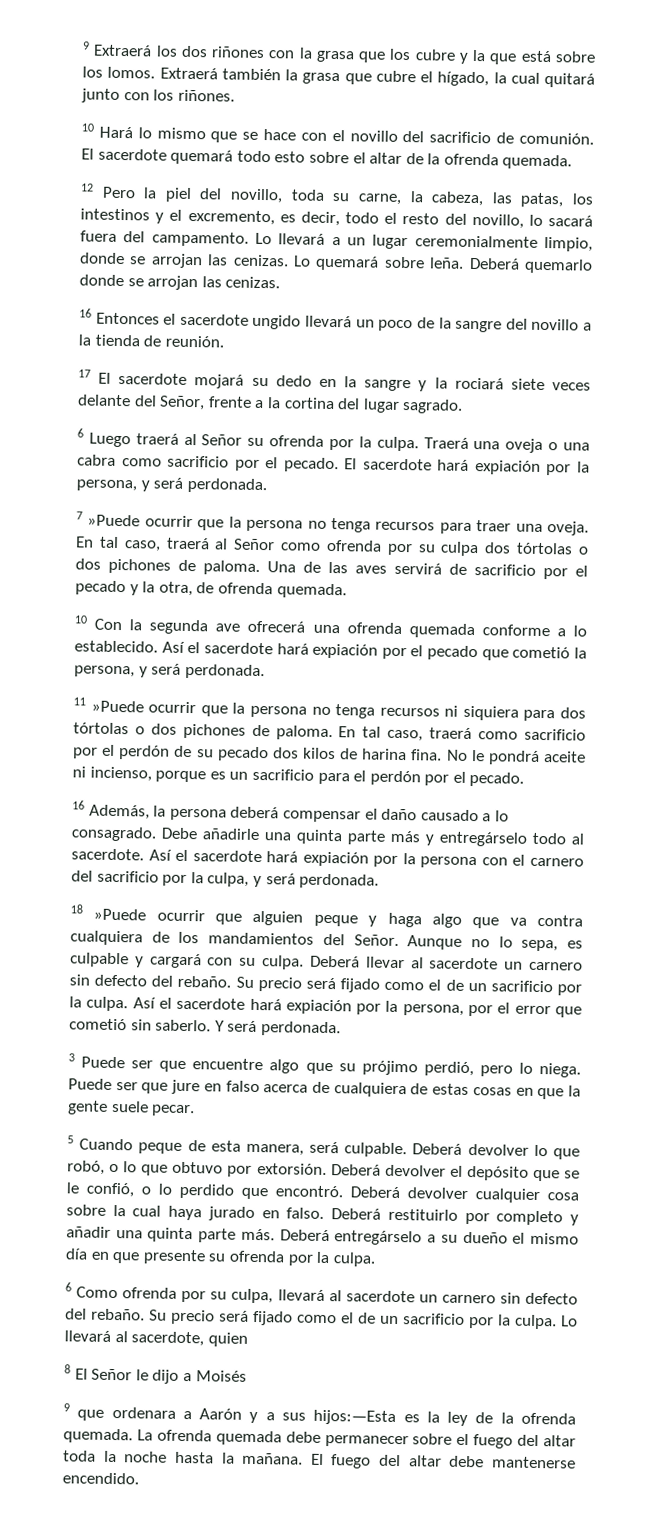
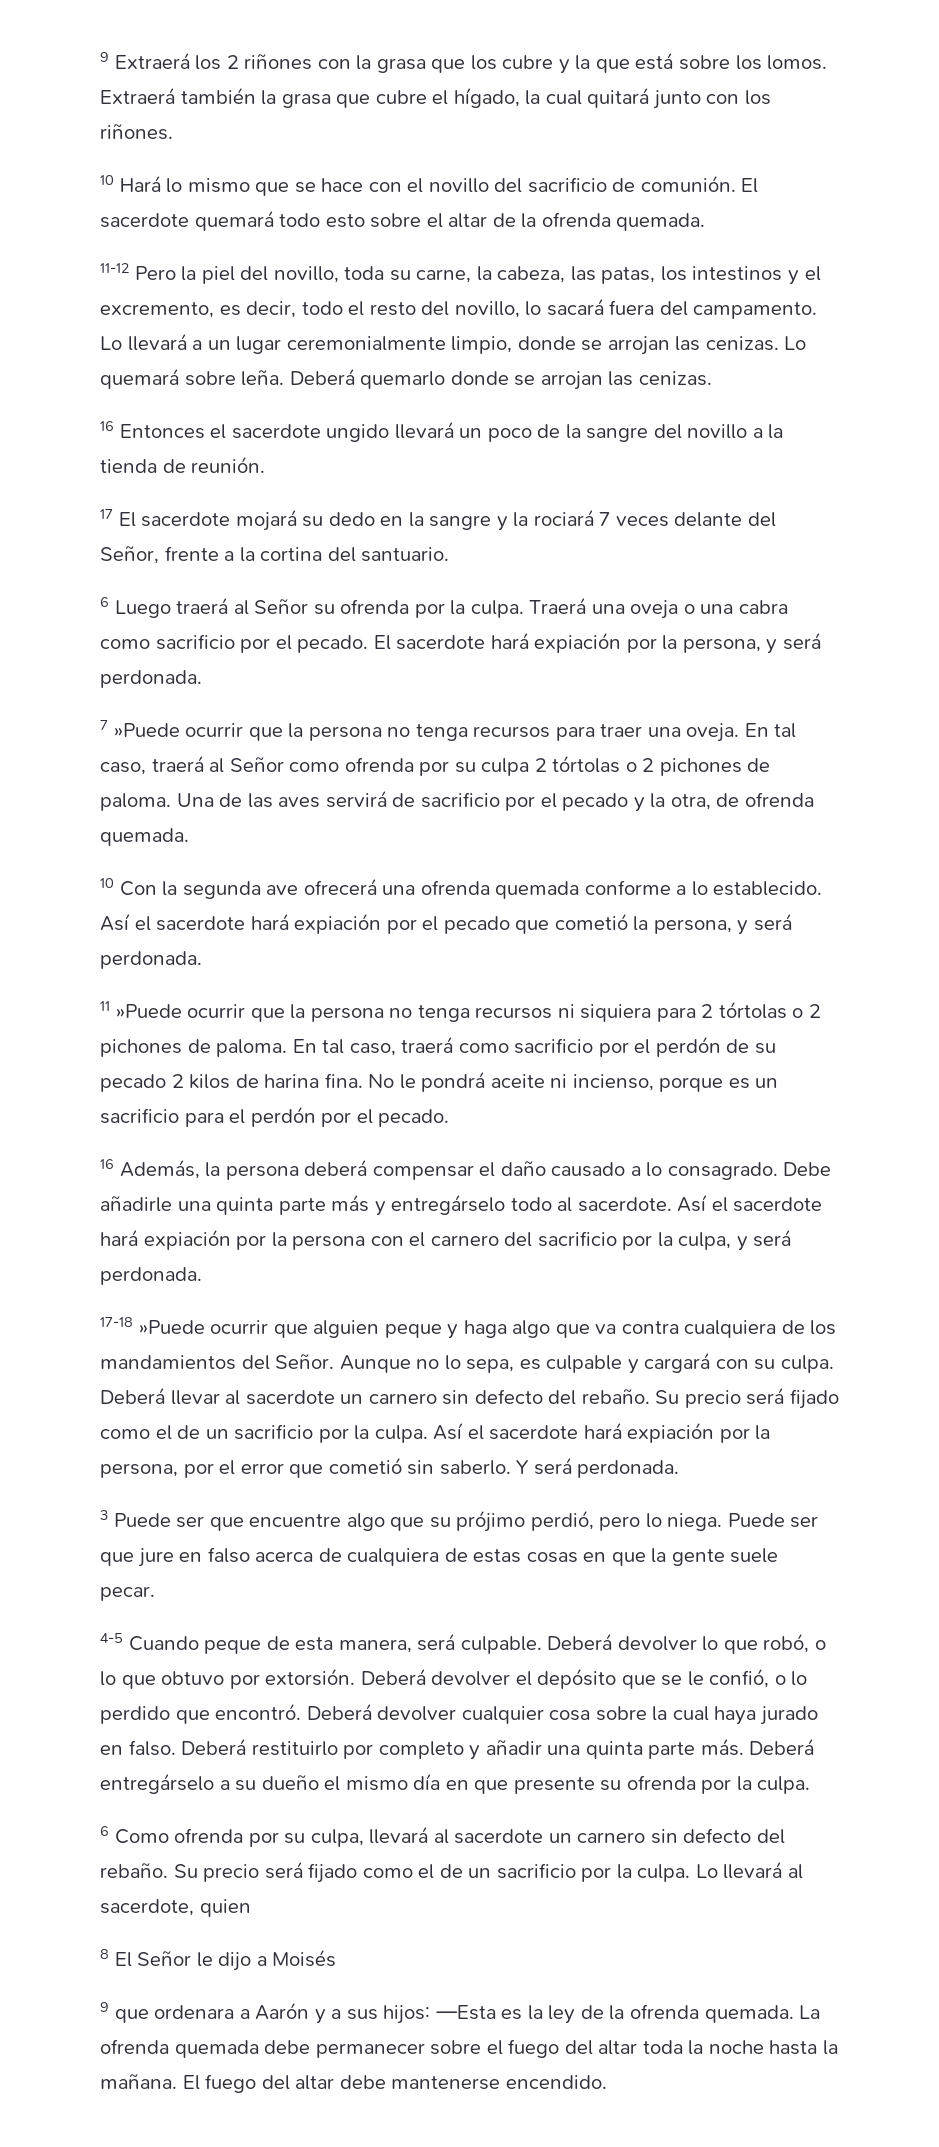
[180,45,208,58] dos -> [226,55,239,69] 2
[81,183,94,192] 12 -> [100,263,129,273] 11-12
[510,378,545,391] siete -> [599,512,611,526] 7
[362,398,464,414] lugar sagrado. -> [361,547,450,562] santuario.
[484,542,590,555] [75,558,101,570] dos tórtolas o dos -> [534,755,655,773] 2 tórtolas o 2
[559,707,586,719] [73,722,177,735] dos tórtolas o dos -> [701,1001,822,1019] 2 tórtolas o 2
[272,747,299,759] dos -> [171,1074,184,1088] 2
[70,904,83,914] 18 -> [100,1317,133,1327] 17-18
[67,1135,74,1144] 5 -> [100,1633,123,1643] 4-5
[313,1409,397,1426] hijos:—Esta -> [383,2005,496,2024] hijos: —Esta

